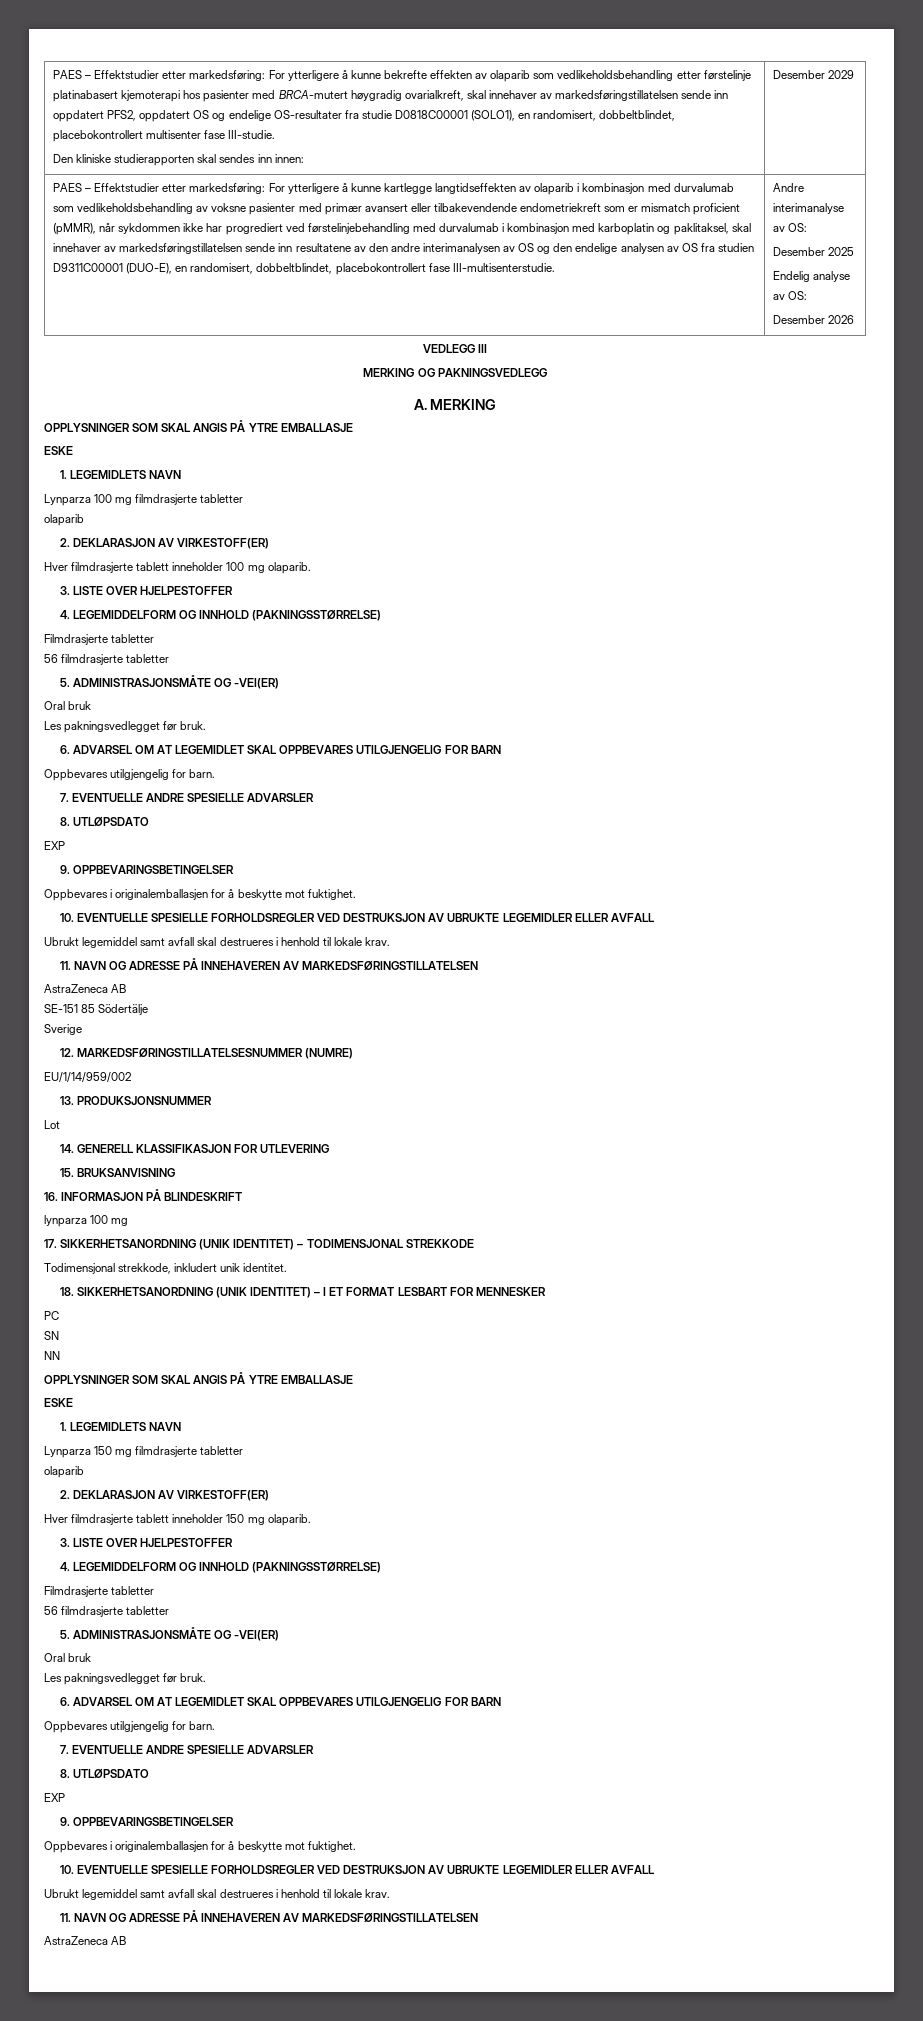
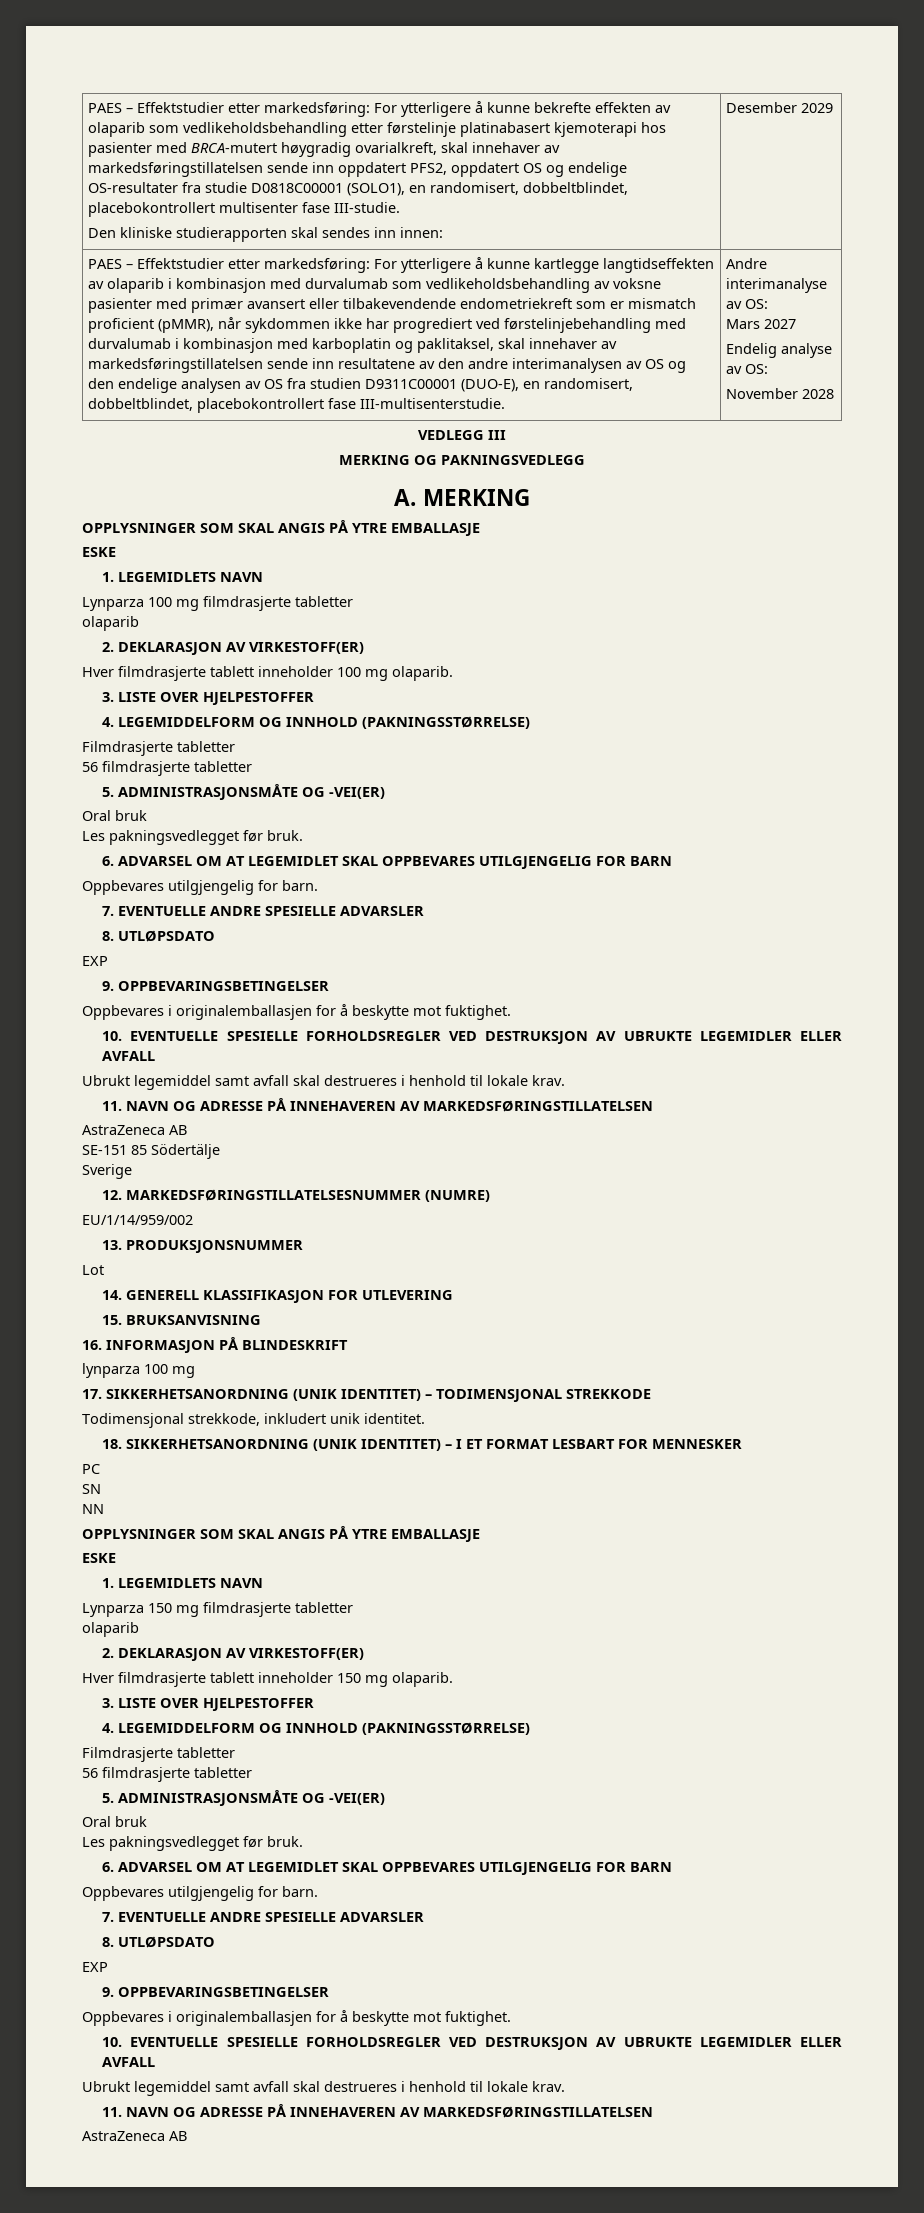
[772,247,855,256] Desember 2025 -> [725,319,796,329] Mars 2027
[772,315,855,324] Desember 2026 -> [725,388,834,399] November 2028

